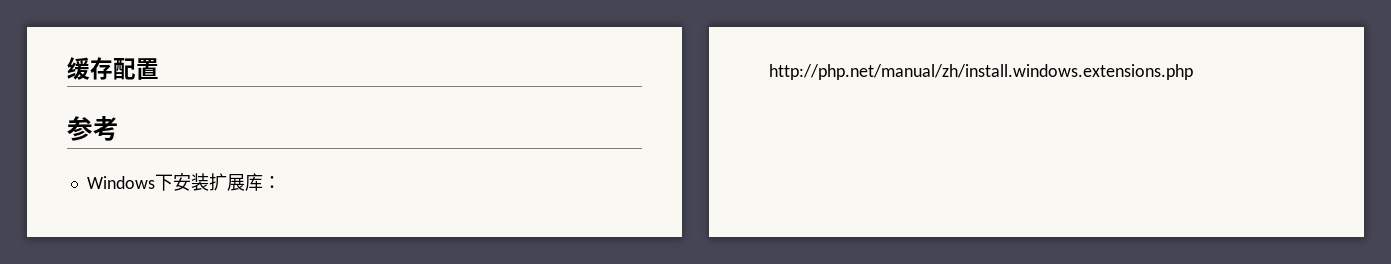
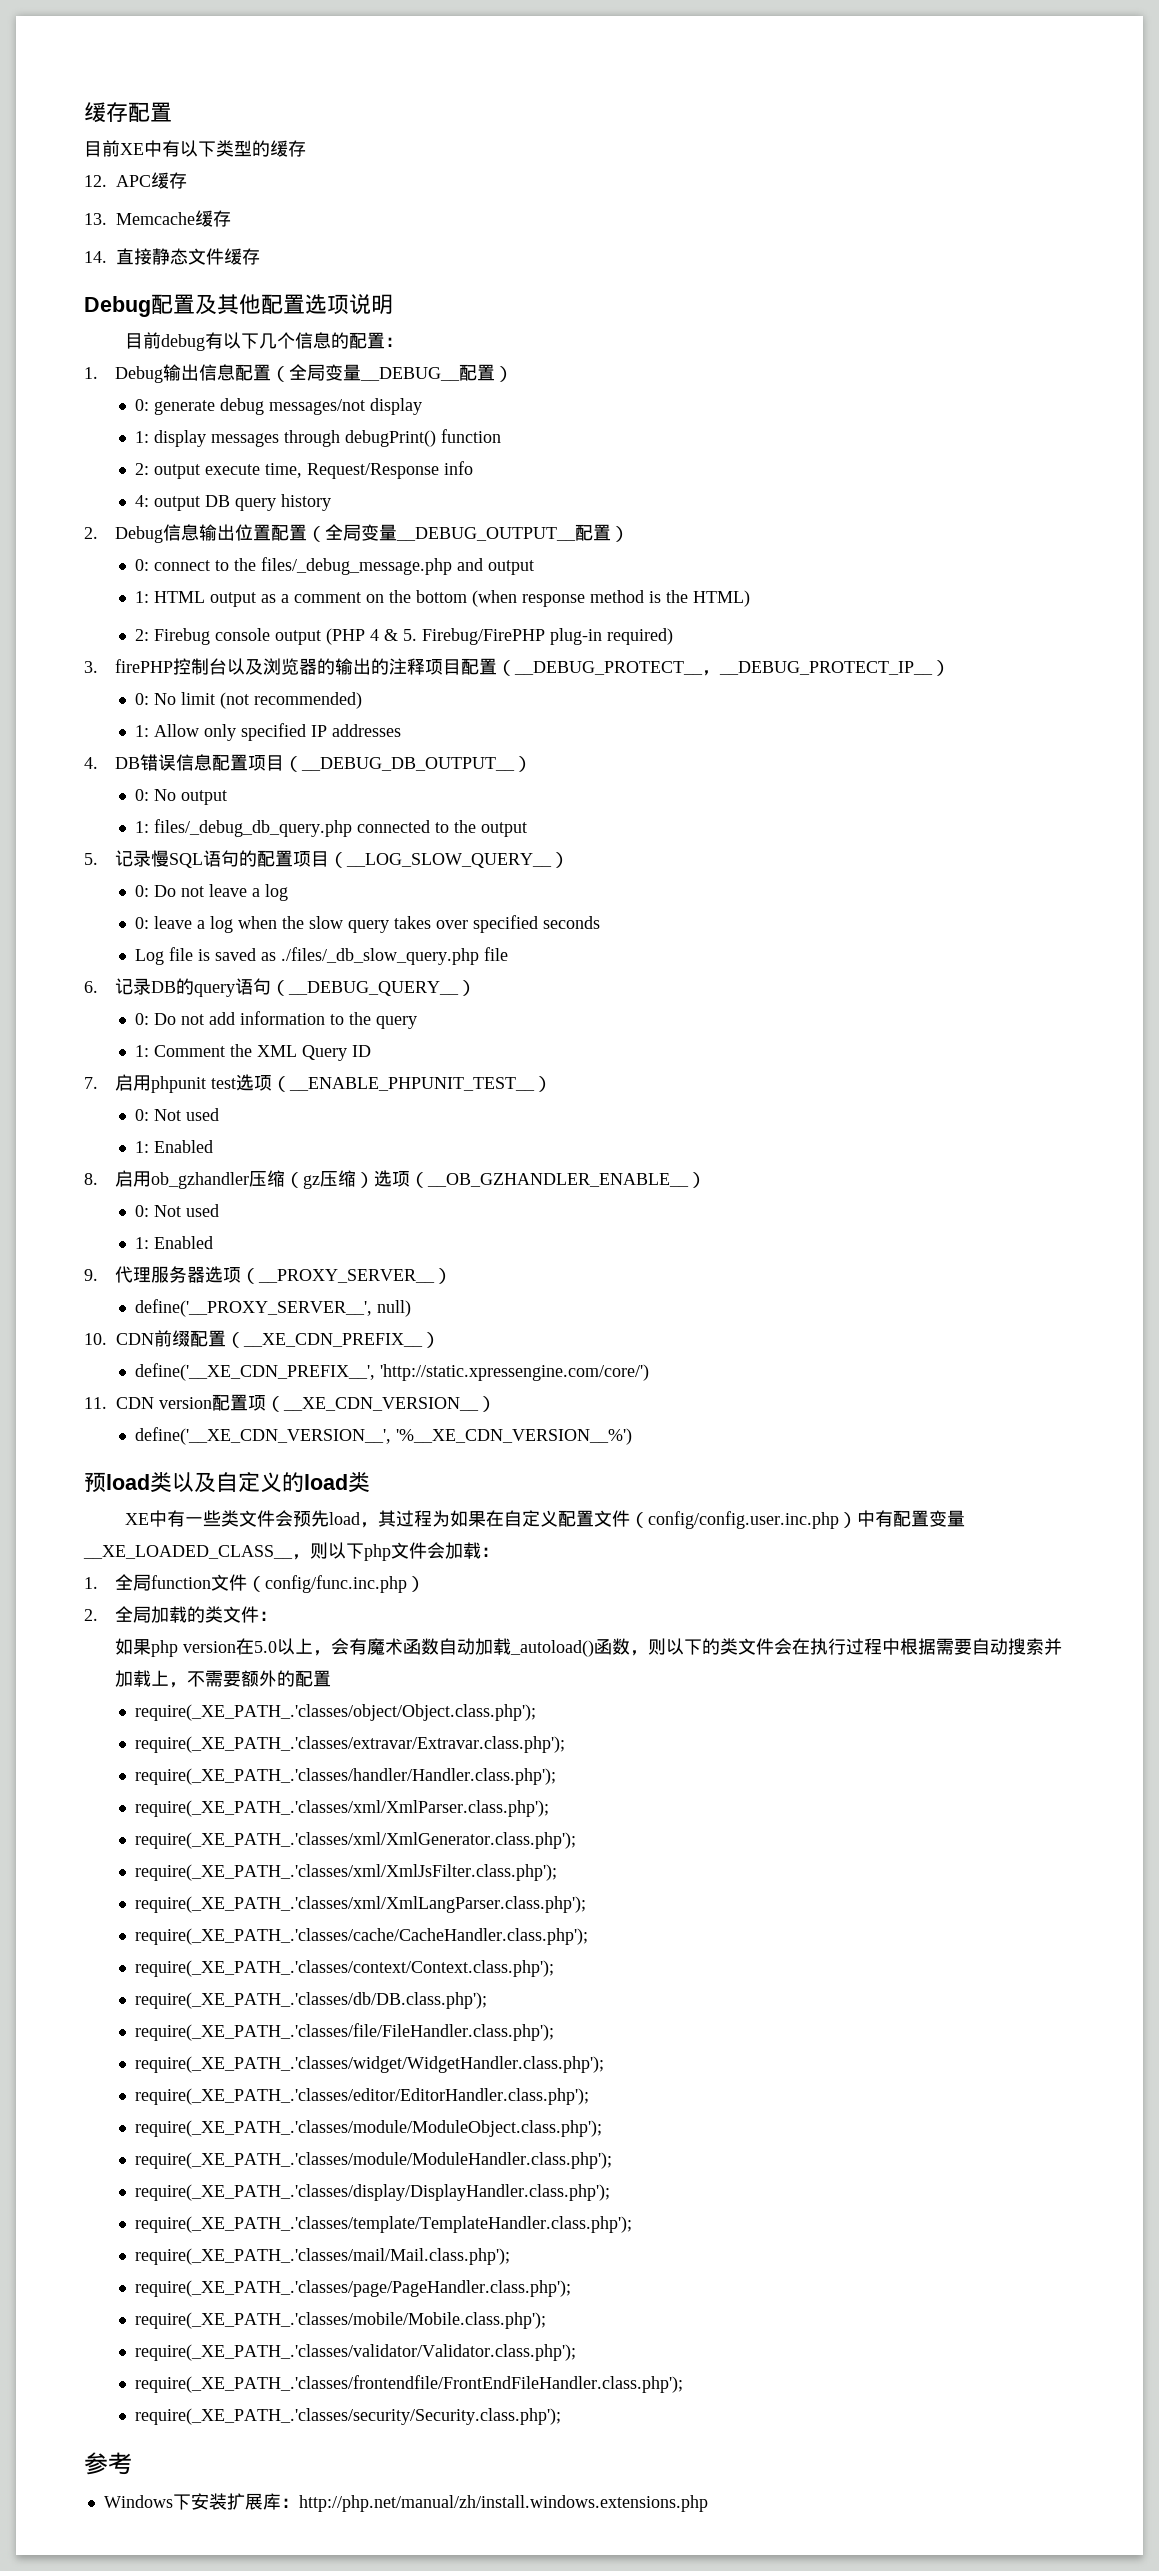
(159, 69) none -> [84,140,306,157] [84,172,187,189] [84,210,231,227] [84,248,260,265] [84,294,393,317] [124,332,403,351] [84,364,514,383] [134,398,422,415] [134,429,501,447] [134,461,473,479] [134,494,331,511] [84,524,630,543] [134,557,534,575] [134,590,750,607] [134,628,673,645] [84,658,951,676] [134,692,362,709] [134,723,401,741] [84,754,533,772] [134,789,227,805] [134,819,527,837] [84,850,570,868] [134,884,288,901] [134,915,600,933] [134,947,508,965] [84,978,477,997] [134,1011,417,1029] [134,1044,371,1061] [84,1074,553,1093] [134,1108,219,1121] [134,1140,213,1153] [84,1170,707,1189] [134,1204,219,1217] [134,1236,213,1249] [84,1266,453,1284] [134,1299,411,1317] [84,1330,440,1348] [134,1363,649,1381] [84,1394,496,1412] [134,1427,632,1445] [84,1472,370,1493] [124,1510,965,1529] [83,1542,499,1561] [84,1574,426,1593] [84,1606,278,1623] [115,1638,1063,1657] [115,1670,332,1688] [134,1704,536,1721] [134,1736,565,1753] [134,1768,556,1785] [134,1800,549,1817] [134,1832,576,1849] [134,1864,557,1881] [134,1896,586,1913] [134,1928,588,1945] [134,1960,554,1977] [134,1992,487,2009] [134,2023,554,2041] [134,2056,604,2073] [134,2088,589,2105] [134,2120,602,2137] [134,2152,612,2169] [134,2184,610,2201] [134,2216,632,2233] [134,2248,510,2265] [134,2280,571,2297] [134,2312,546,2329] [134,2344,576,2361] [134,2375,683,2393] [134,2408,561,2425] // 目前XE中有以下类型的缓存 // 12. APC缓存 // 13. Memcache缓存 // 14.直接静态文件缓存 // Debug配置及其他配置选项说明 // 目前debug有以下几个信息的配置： // 1. Debug输出信息配置（全局变量__DEBUG__配置） // 0: generate debug messages/not display // 1: display messages through debugPrint() function // 2: output execute time, Request/Response info // 4: output DB query history // 2. Debug信息输出位置配置（全局变量__DEBUG_OUTPUT__配置） // 0: connect to the files/_debug_message.php and output // 1: HTML output as a comment on the bottom (when response method is the HTML) // 2: Firebug console output (PHP 4 & 5. Firebug/FirePHP plug-in required) // 3. firePHP控制台以及浏览器的输出的注释项目配置（__DEBUG_PROTECT__，__DEBUG_PROTECT_IP__） // 0: No limit (not recommended) // 1: Allow only specified IP addresses // 4. DB错误信息配置项目（__DEBUG_DB_OUTPUT__） // 0: No output // 1: files/_debug_db_query.php connected to the output // 5.记录慢SQL语句的配置项目（__LOG_SLOW_QUERY__） // 0: Do not leave a log // 0: leave a log when the slow query takes over specified seconds // Log file is saved as ./files/_db_slow_query.php file // 6.记录DB的query语句（__DEBUG_QUERY__） // 0: Do not add information to the query // 1: Comment the XML Query ID // 7.启用phpunit test选项（__ENABLE_PHPUNIT_TEST__） // 0: Not used // 1: Enabled // 8.启用ob_gzhandler压缩（gz压缩）选项（__OB_GZHANDLER_ENABLE__） // 0: Not used // 1: Enabled // 9.代理服务器选项（__PROXY_SERVER__） // define('__PROXY_SERVER__', null) // 10. CDN前缀配置（__XE_CDN_PREFIX__） // define('__XE_CDN_PREFIX__', 'http://static.xpressengine.com/core/') // 11. CDN version配置项（__XE_CDN_VERSION__） // define('__XE_CDN_VERSION__', '%__XE_CDN_VERSION__%') // 预load类以及自定义的load类 // XE中有一些类文件会预先load，其过程为如果在自定义配置文件（config/config.user.inc.php）中有配置变量__XE_LOADED_CLASS__，则以下php文件会加载： // 1.全局function文件（config/func.inc.php） // 2.全局加载的类文件： // 如果php version在5.0以上，会有魔术函数自动加载_autoload()函数，则以下的类文件会在执行过程中根据需要自动搜索并加载上，不需要额外的配置 // require(_XE_PATH_.'classes/object/Object.class.php'); // require(_XE_PATH_.'classes/extravar/Extravar.class.php'); // require(_XE_PATH_.'classes/handler/Handler.class.php'); // require(_XE_PATH_.'classes/xml/XmlParser.class.php'); // require(_XE_PATH_.'classes/xml/XmlGenerator.class.php'); // require(_XE_PATH_.'classes/xml/XmlJsFilter.class.php'); // require(_XE_PATH_.'classes/xml/XmlLangParser.class.php'); // require(_XE_PATH_.'classes/cache/CacheHandler.class.php'); // require(_XE_PATH_.'classes/context/Context.class.php'); // require(_XE_PATH_.'classes/db/DB.class.php'); // require(_XE_PATH_.'classes/file/FileHandler.class.php'); // require(_XE_PATH_.'classes/widget/WidgetHandler.class.php'); // require(_XE_PATH_.'classes/editor/EditorHandler.class.php'); // require(_XE_PATH_.'classes/module/ModuleObject.class.php'); // require(_XE_PATH_.'classes/module/ModuleHandler.class.php'); // require(_XE_PATH_.'classes/display/DisplayHandler.class.php'); // require(_XE_PATH_.'classes/template/TemplateHandler.class.php'); // require(_XE_PATH_.'classes/mail/Mail.class.php'); // require(_XE_PATH_.'classes/page/PageHandler.class.php'); // require(_XE_PATH_.'classes/mobile/Mobile.class.php'); // require(_XE_PATH_.'classes/validator/Validator.class.php'); // require(_XE_PATH_.'classes/frontendfile/FrontEndFileHandler.class.php'); // require(_XE_PATH_.'classes/security/Security.class.php');

